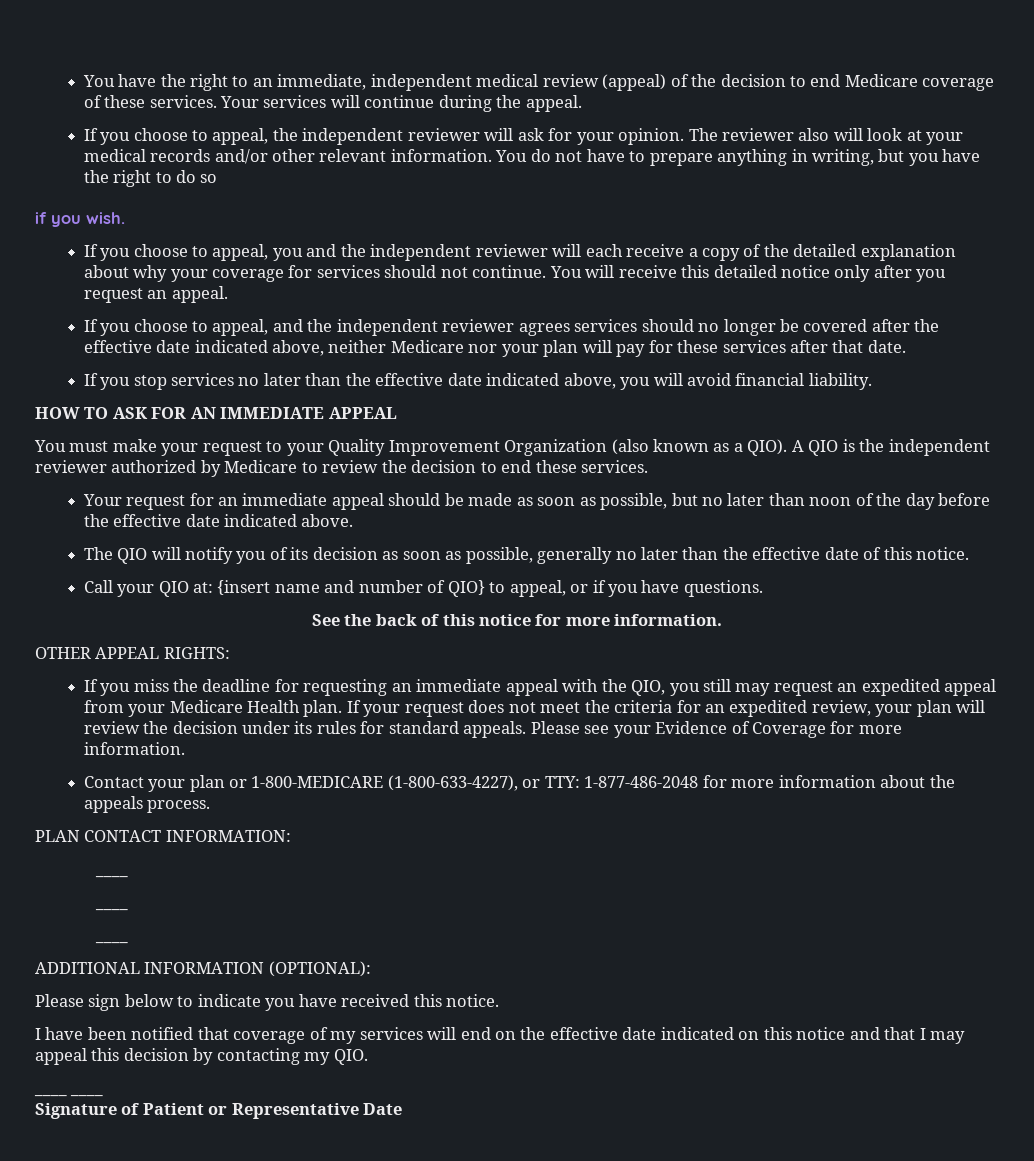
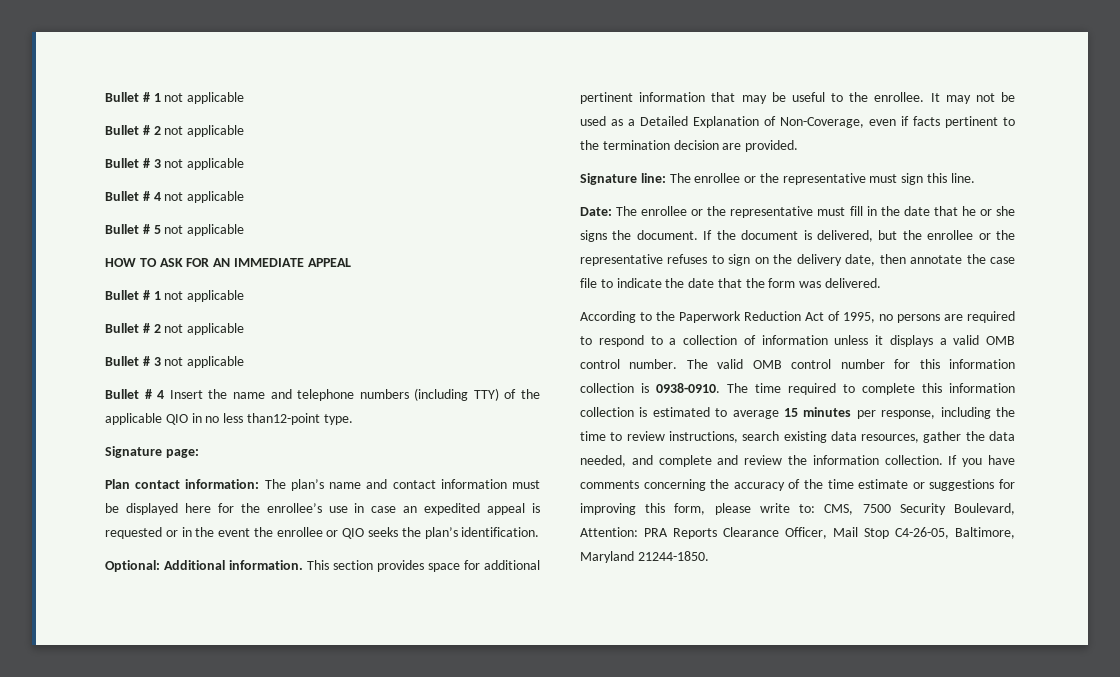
[82,74,995,91] [83,95,582,112] [83,128,964,145] [83,149,981,166] [83,170,218,187] [35,212,125,227] [83,244,956,261] [83,265,947,282] [83,286,228,303] [83,319,940,336] [83,340,906,357] [83,373,872,390] You have the right to an immediate, independent medical review (appeal) of the decision to end Medicare coverage of these services. Your services will continue during the appeal. // If you choose to appeal, the independent reviewer will ask for your opinion. The reviewer also will look at your medical records and/or other relevant information. You do not have to prepare anything in writing, but you have the right to do so // if you wish. // If you choose to appeal, you and the independent reviewer will each receive a copy of the detailed explanation about why your coverage for services should not continue. You will receive this detailed notice only after you request an appeal. // If you choose to appeal, and the independent reviewer agrees services should no longer be covered after the effective date indicated above, neither Medicare nor your plan will pay for these services after that date. // If you stop services no later than the effective date indicated above, you will avoid financial liability. -> [105,92,245,104] [105,125,245,137] [105,158,245,170] [105,191,245,203] [105,224,245,236] Bullet # 1 not applicable // Bullet # 2 not applicable // Bullet # 3 not applicable // Bullet # 4 not applicable // Bullet # 5 not applicable
[34,439,990,456] [35,460,649,477] [82,493,991,510] [83,514,354,527] [83,547,970,564] [83,580,763,597] [311,614,723,626] [35,647,230,659] [83,679,997,696] [83,700,986,717] [83,721,902,738] [83,742,185,755] [83,775,955,792] [83,796,211,813] [35,830,291,842] [95,875,129,878] [95,908,129,911] [95,941,129,944] [35,961,371,977] [35,994,500,1011] [35,1027,966,1044] [35,1048,368,1065] [34,1094,104,1097] [35,1103,403,1119] You must make your request to your Quality Improvement Organization (also known as a QIO). A QIO is the independent reviewer authorized by Medicare to review the decision to end these services. // Your request for an immediate appeal should be made as soon as possible, but no later than noon of the day before the effective date indicated above. // The QIO will notify you of its decision as soon as possible, generally no later than the effective date of this notice. // Call your QIO at: {insert name and number of QIO} to appeal, or if you have questions. // See the back of this notice for more information. // OTHER APPEAL RIGHTS: // If you miss the deadline for requesting an immediate appeal with the QIO, you still may request an expedited appeal from your Medicare Health plan. If your request does not meet the criteria for an expedited review, your plan will review the decision under its rules for standard appeals. Please see your Evidence of Coverage for more information. // Contact your plan or 1-800-MEDICARE (1-800-633-4227), or TTY: 1-877-486-2048 for more information about the appeals process. // PLAN CONTACT INFORMATION: // ____ // ____ // ____ // ADDITIONAL INFORMATION (OPTIONAL): // Please sign below to indicate you have received this notice. // I have been notified that coverage of my services will end on the effective date indicated on this notice and that I may appeal this decision by contacting my QIO. // ____ ____ // Signature of Patient or Representative Date -> [105,290,245,302] [105,323,245,335] [105,356,245,368] [105,388,540,401] [105,413,353,425] [105,446,199,458] [105,479,540,491] [105,503,540,515] [105,527,540,539] [105,560,540,572] [580,92,1015,104] [580,116,1015,128] [580,140,799,152] [580,173,975,185] [580,206,1015,218] [580,230,1015,242] [580,254,1015,266] [580,278,882,288] [580,311,1015,323] [580,335,1015,347] [580,359,1015,369] [580,383,1015,395] [580,407,1015,419] [580,431,1015,443] [580,455,1016,467] [580,479,1015,491] [580,503,1015,515] [580,527,1015,539] [580,551,709,563] Bullet # 1 not applicable // Bullet # 2 not applicable // Bullet # 3 not applicable // Bullet # 4 Insert the name and telephone numbers (including TTY) of the applicable QIO in no less than12-point type. // Signature page: // Plan contact information: The plan’s name and contact information must be displayed here for the enrollee’s use in case an expedited appeal is requested or in the event the enrollee or QIO seeks the plan’s identification. // Optional: Additional information. This section provides space for additional pertinent information that may be useful to the enrollee. It may not be used as a Detailed Explanation of Non-Coverage, even if facts pertinent to the termination decision are provided. // Signature line: The enrollee or the representative must sign this line. // Date: The enrollee or the representative must fill in the date that he or she signs the document. If the document is delivered, but the enrollee or the representative refuses to sign on the delivery date, then annotate the case file to indicate the date that the form was delivered. // According to the Paperwork Reduction Act of 1995, no persons are required to respond to a collection of information unless it displays a valid OMB control number. The valid OMB control number for this information collection is 0938-0910. The time required to complete this information collection is estimated to average 15 minutes per response, including the time to review instructions, search existing data resources, gather the data needed, and complete and review the information collection. If you have comments concerning the accuracy of the time estimate or suggestions for improving this form, please write to: CMS, 7500 Security Boulevard, Attention: PRA Reports Clearance Officer, Mail Stop C4-26-05, Baltimore, Maryland 21244-1850.

